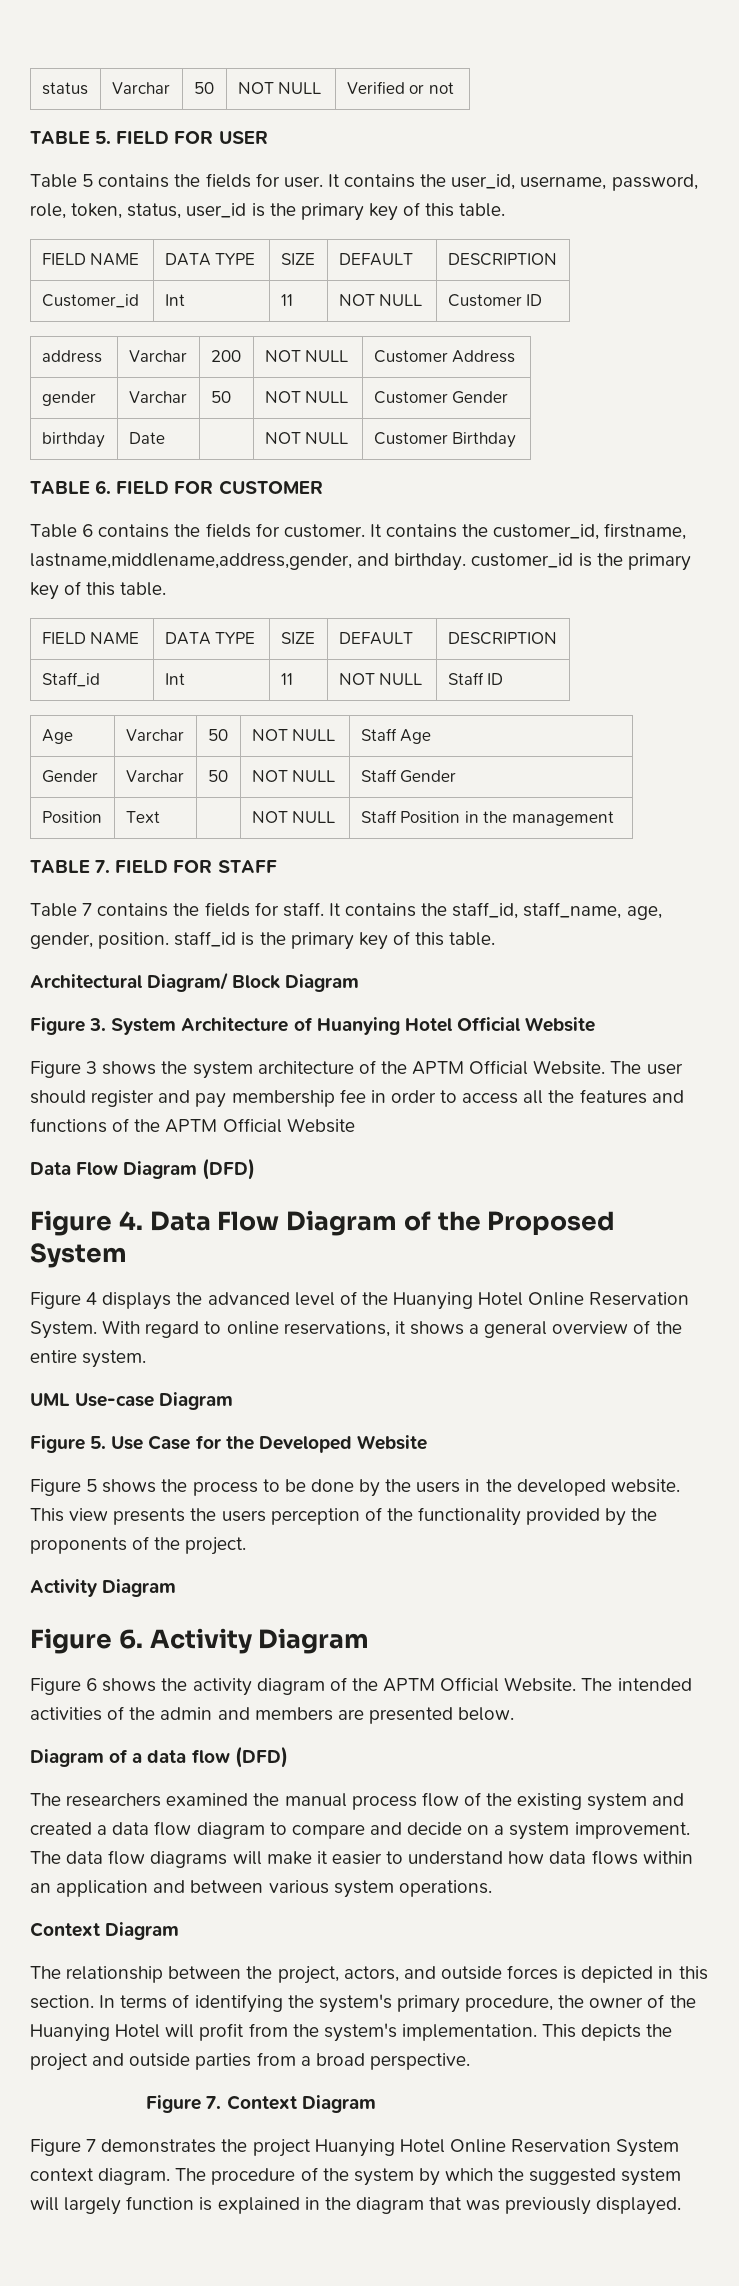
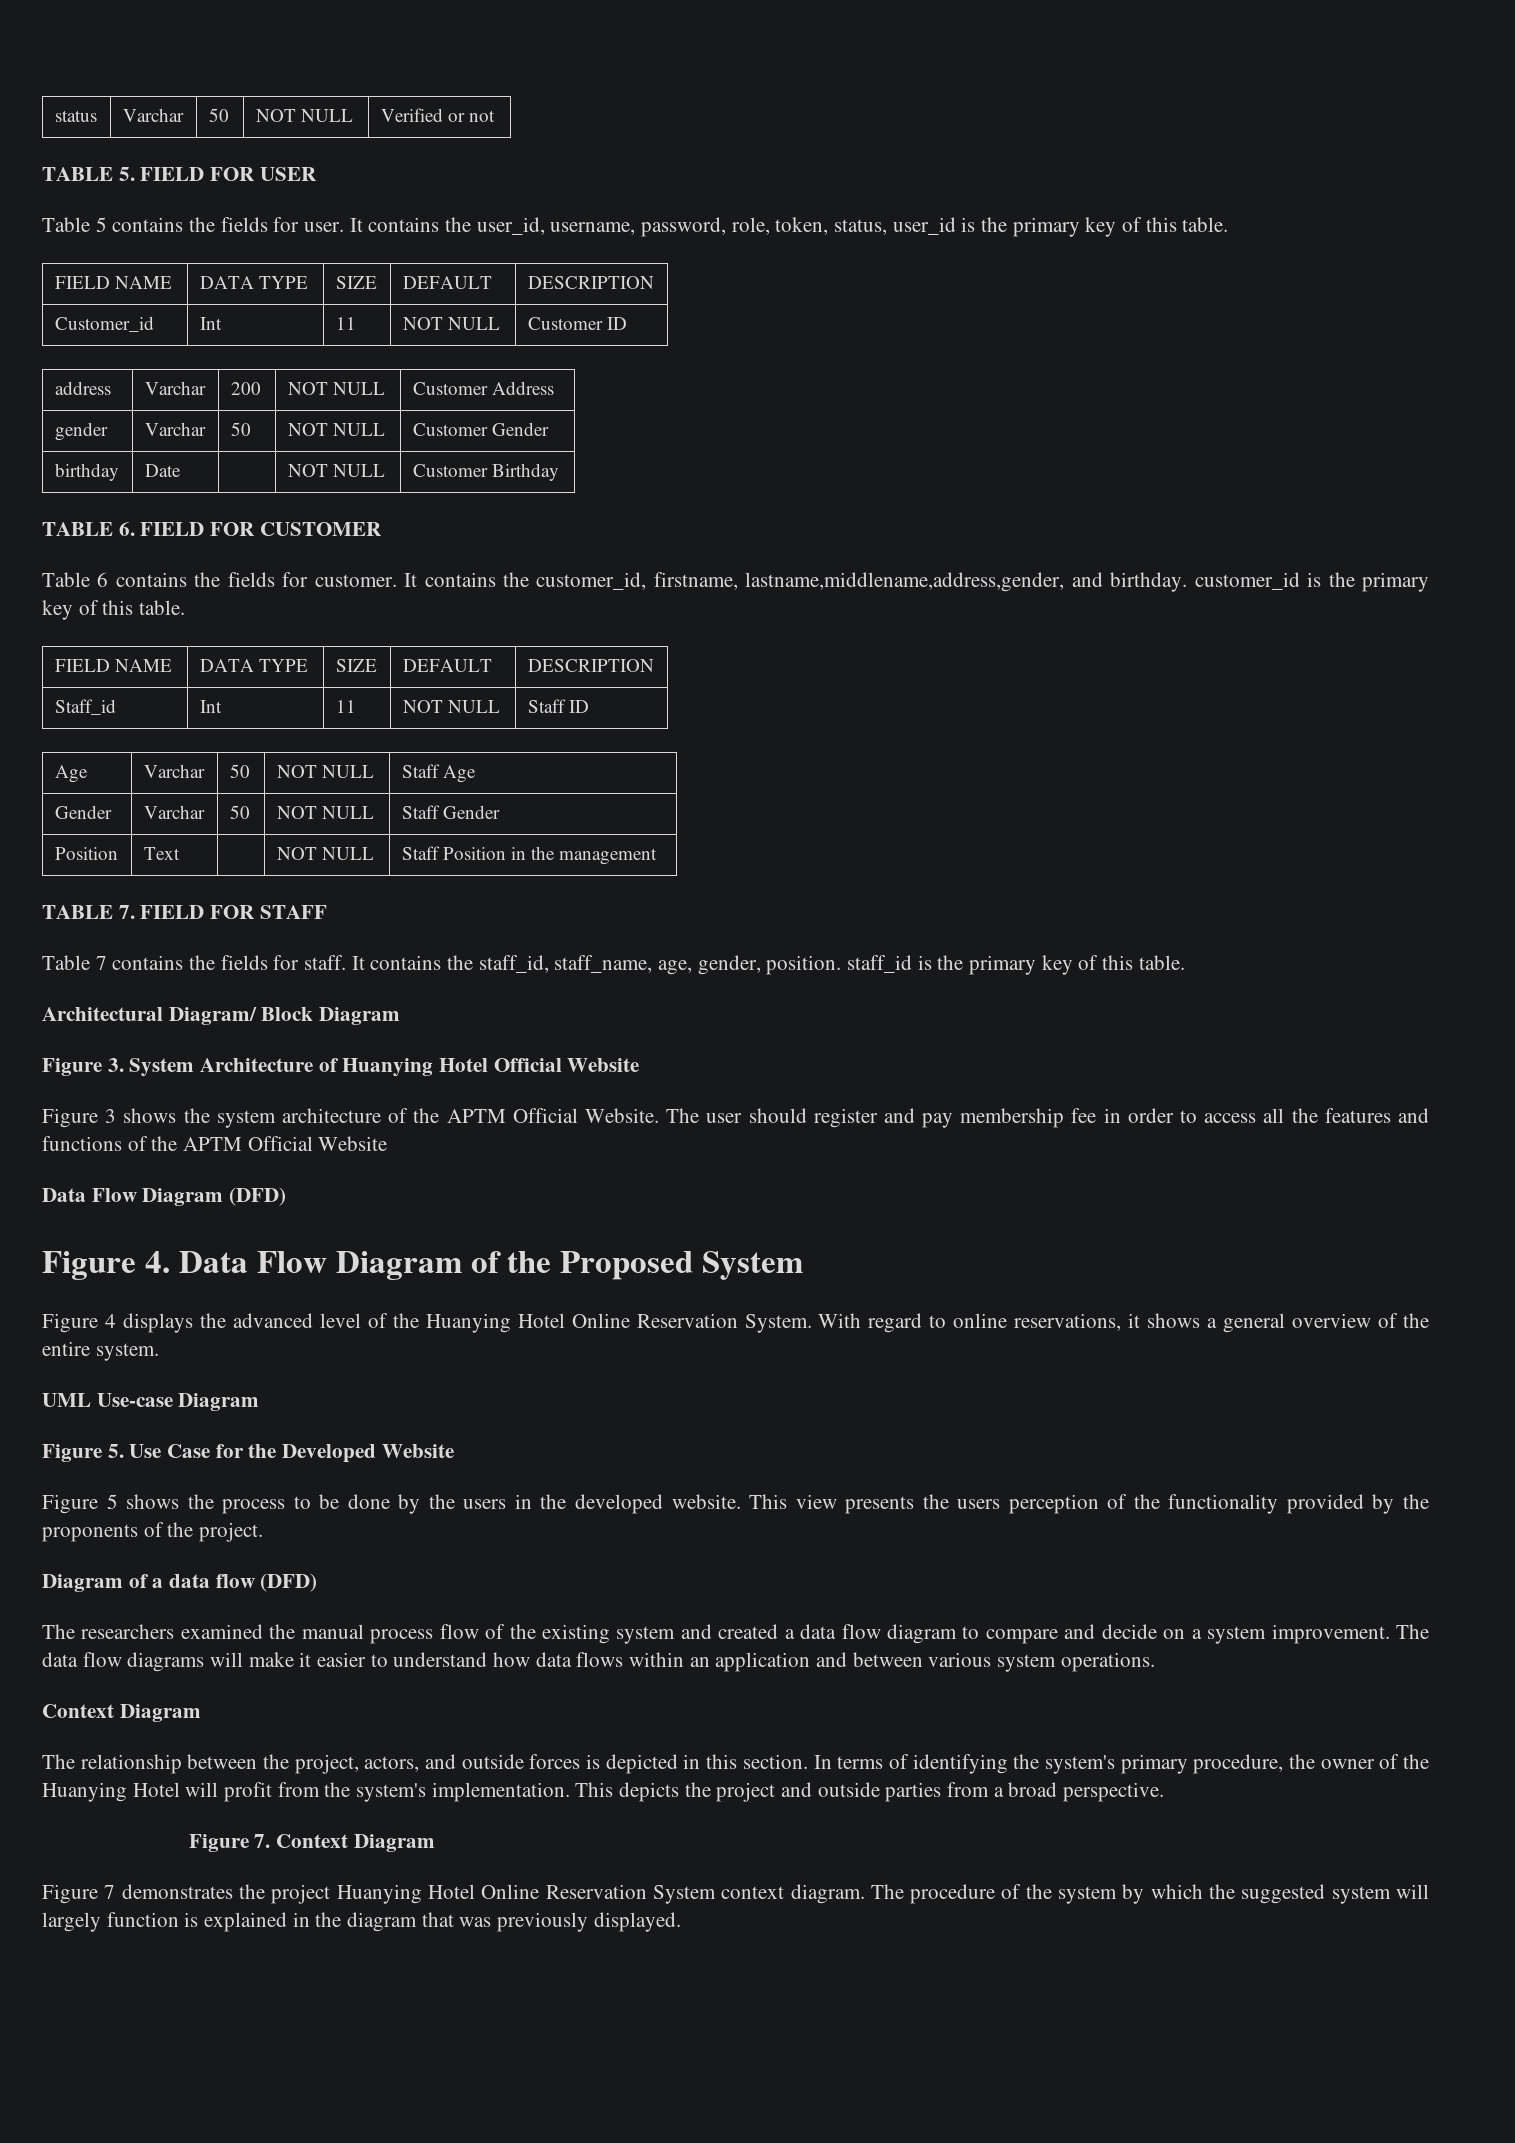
[30,1579,177,1597] [30,1628,370,1654] [30,1677,692,1696] [30,1706,515,1724] // Activity Diagram // Figure 6. Activity Diagram // Figure 6 shows the activity diagram of the APTM Official Website. The intended activities of the admin and members are presented below. -> (264, 1532) none

